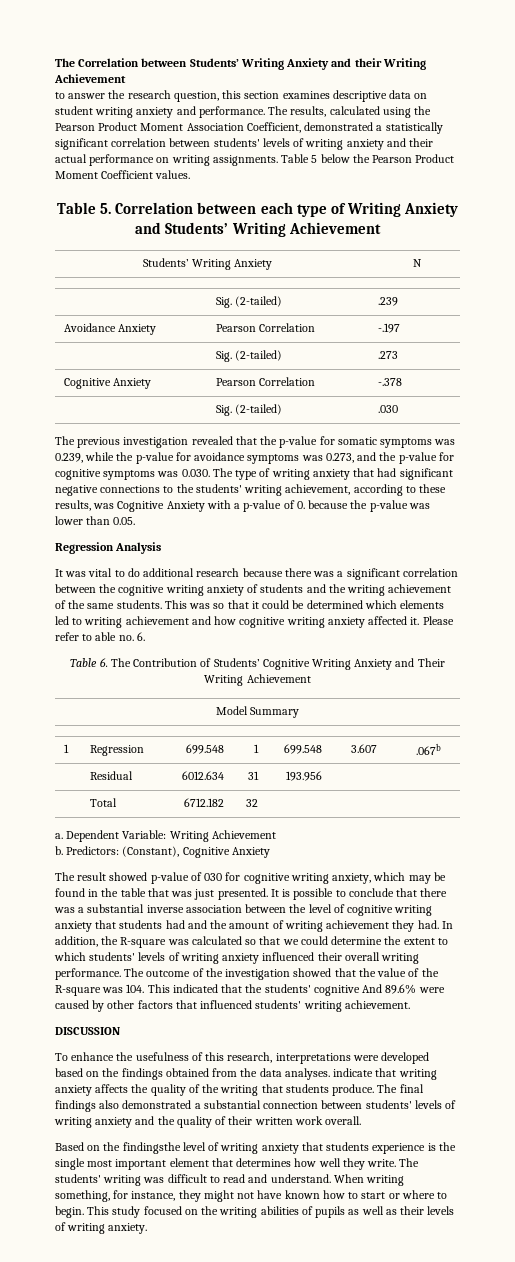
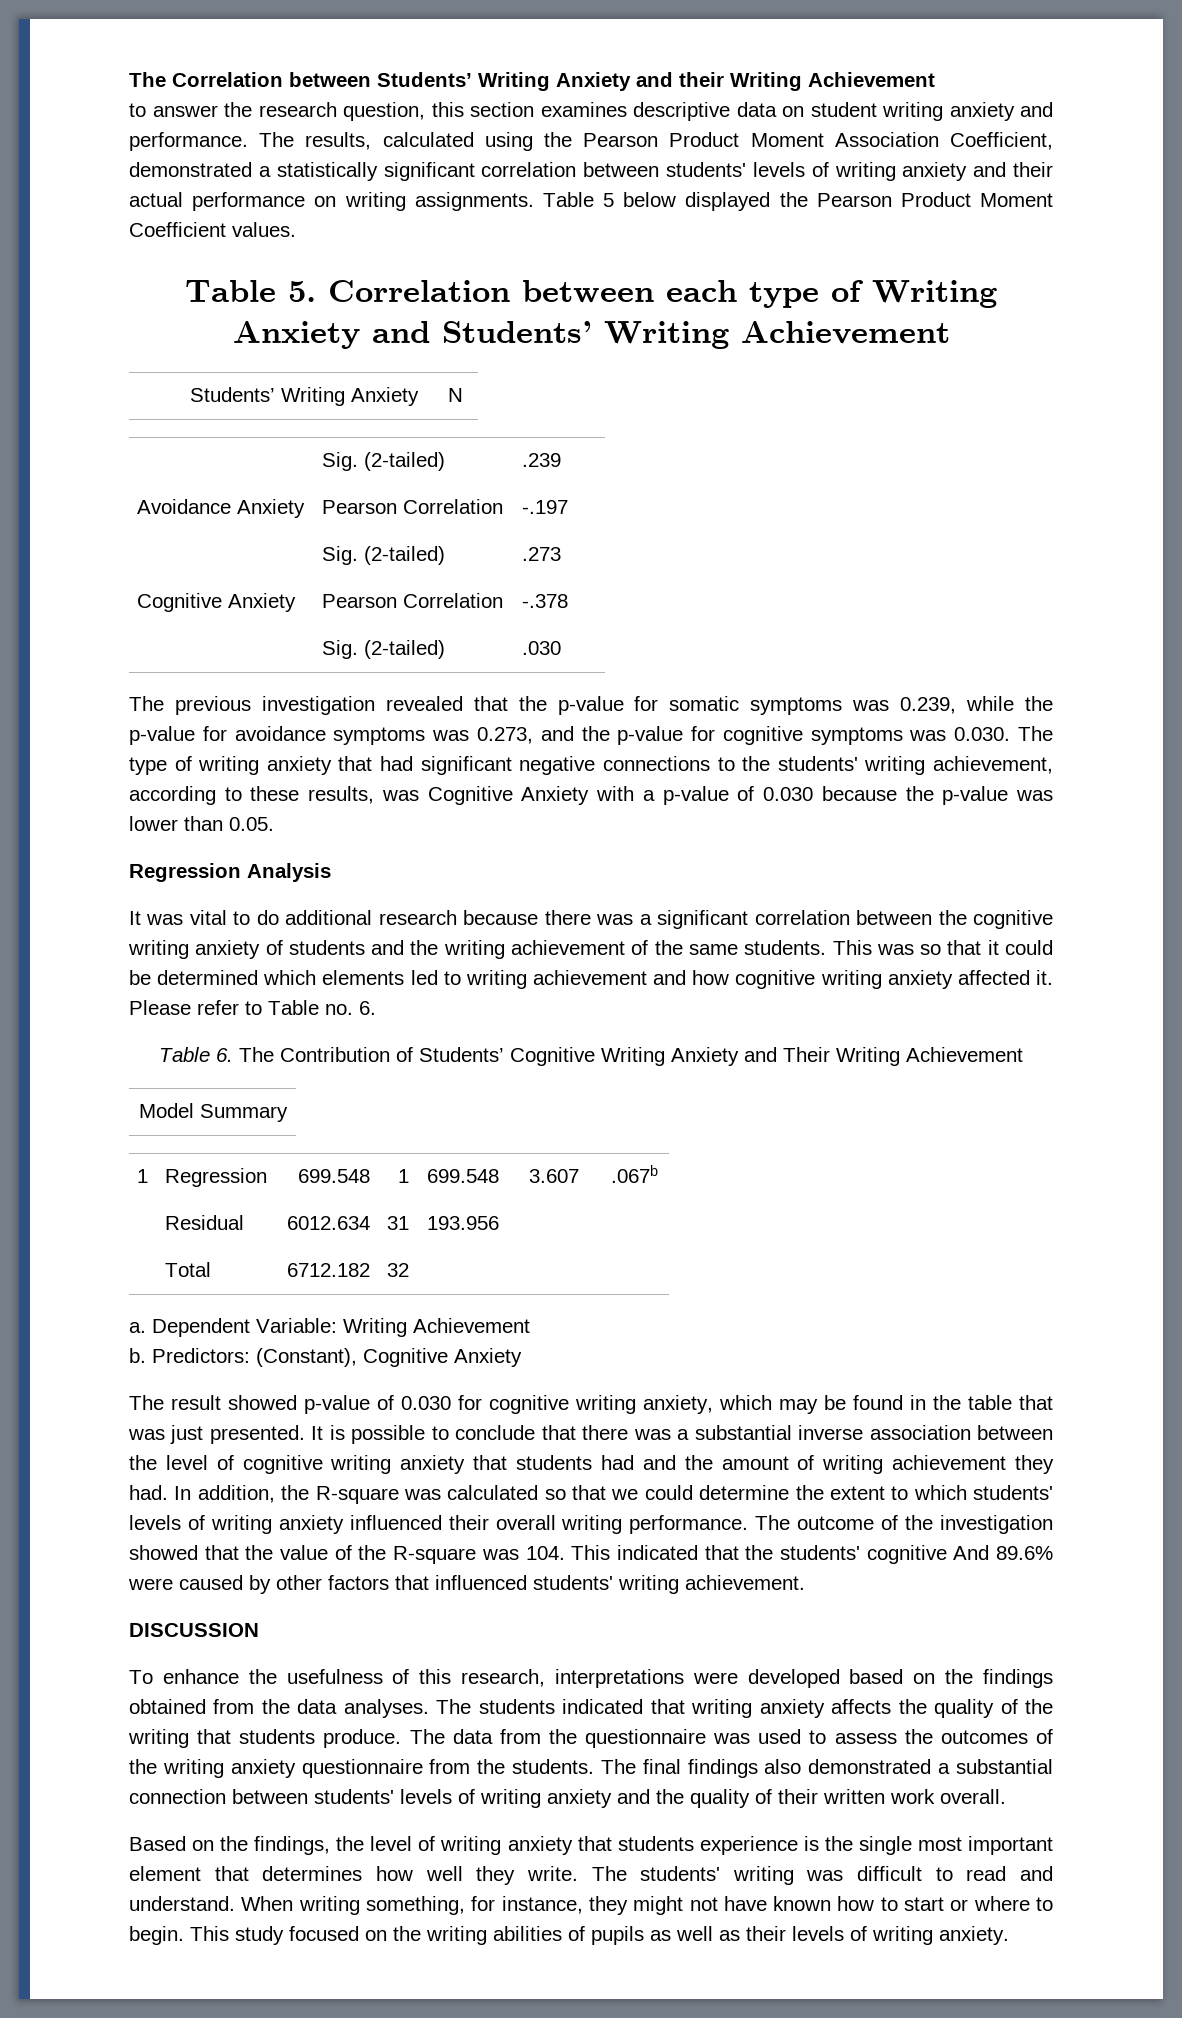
(350, 158) none -> [685,192,771,211] displayed
[296,501,305,509] 0. -> [763,787,814,801] 0.030
[95,632,117,641] able -> [268,1000,319,1015] Table
[204,873,223,881] 030 -> [401,1396,451,1410] 0.030
[333,1068,374,1077] indicate -> [436,1699,644,1714] The students indicated
(398, 1088) none -> [452,1729,1053,1748] [129,1759,636,1778] data from the questionnaire was used to assess the outcomes of the writing anxiety questionnaire from the students. The
[122,1142,181,1154] findingsthe -> [254,1836,365,1855] findings, the

